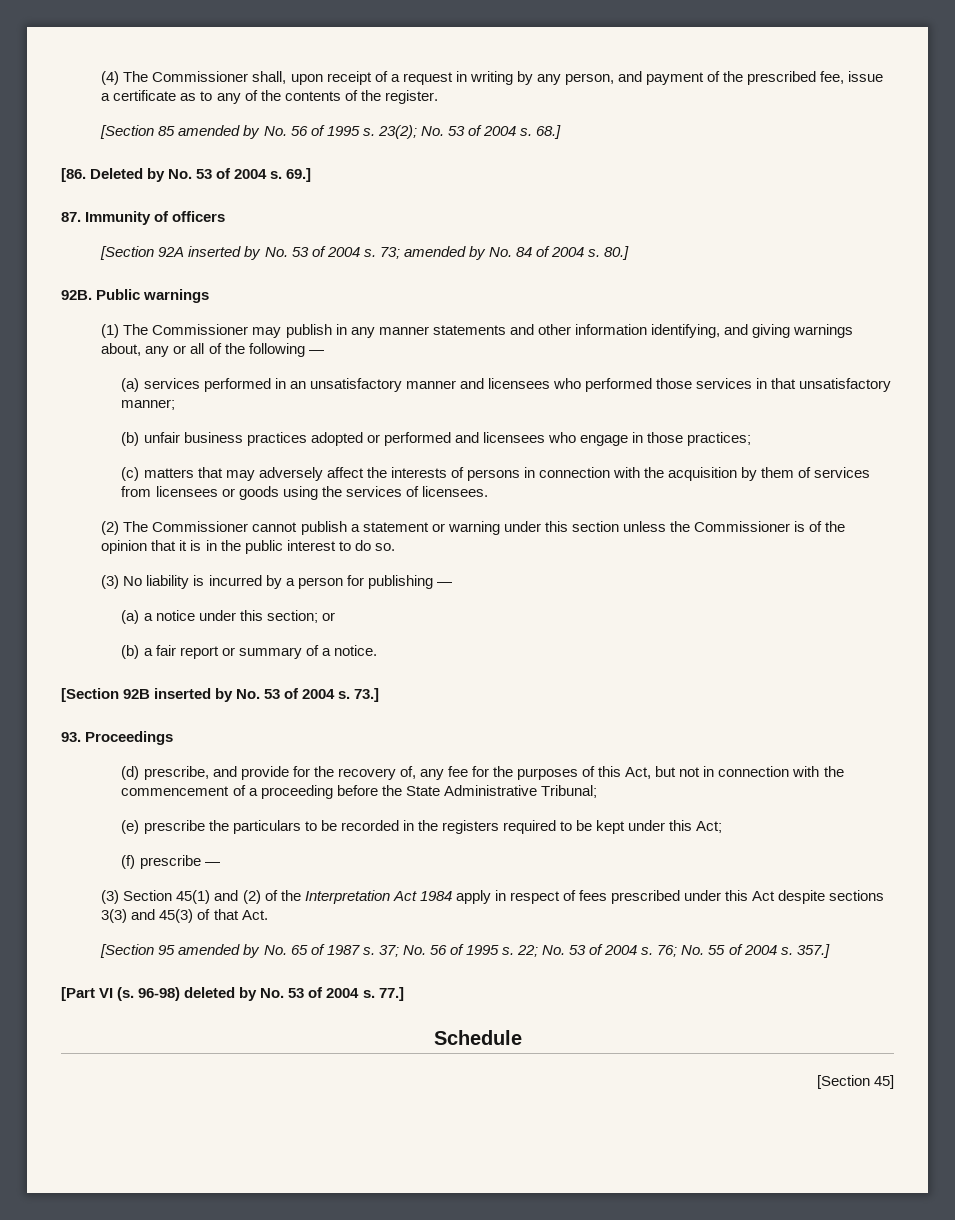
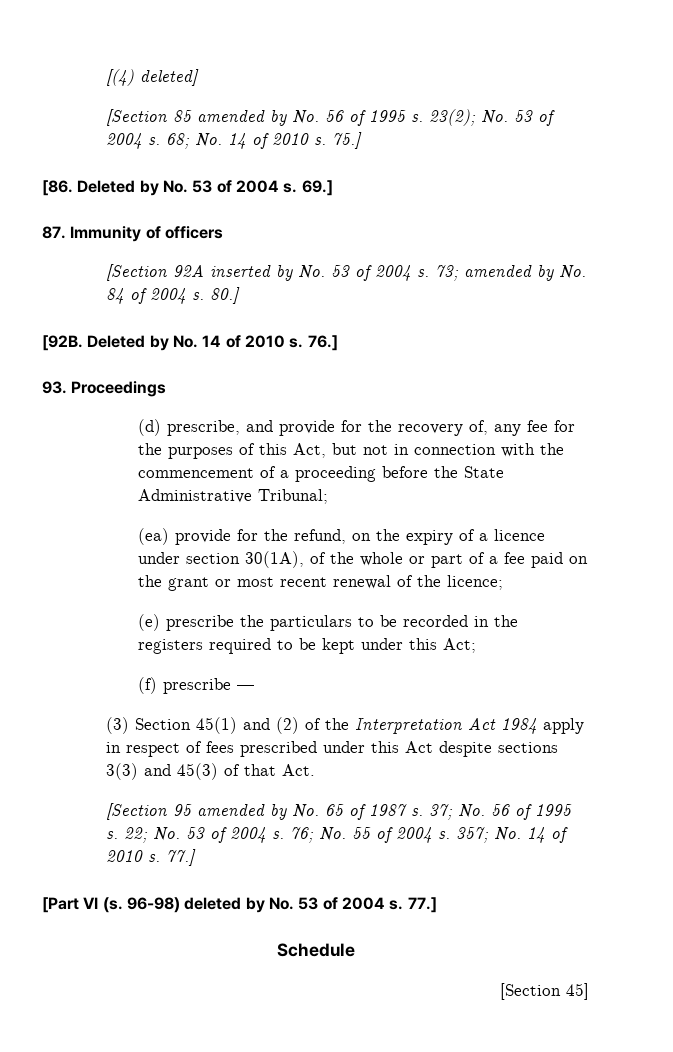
[101,71,884,85] [101,90,438,104] (4) The Commissioner shall, upon receipt of a request in writing by any person, and payment of the prescribed fee, issue a certificate as to any of the contents of the register. -> [106,69,200,86] [(4) deleted]
[536,125,562,139] 68.] -> [166,132,363,149] 68; No. 14 of 2010 s. 75.]
[61,289,210,303] [101,324,854,338] [101,343,324,357] [121,378,892,392] [121,399,176,410] [121,432,752,446] [121,467,871,481] [121,486,488,500] [101,521,846,535] [101,540,395,554] [101,575,452,589] [121,610,335,624] [121,645,377,659] [61,688,380,702] 92B. Public warnings // (1) The Commissioner may publish in any manner statements and other information identifying, and giving warnings about, any or all of the following — // (a) services performed in an unsatisfactory manner and licensees who performed those services in that unsatisfactory manner; // (b) unfair business practices adopted or performed and licensees who engage in those practices; // (c) matters that may adversely affect the interests of persons in connection with the acquisition by them of services from licensees or goods using the services of licensees. // (2) The Commissioner cannot publish a statement or warning under this section unless the Commissioner is of the opinion that it is in the public interest to do so. // (3) No liability is incurred by a person for publishing — // (a) a notice under this section; or // (b) a fair report or summary of a notice. // [Section 92B inserted by No. 53 of 2004 s. 73.] -> [42,335,338,351] [92B. Deleted by No. 14 of 2010 s. 76.]
(597, 791) none -> [138,528,546,545] [138,551,589,568] [138,575,504,591] // (ea) provide for the refund, on the expiry of a licence under section 30(1A), of the whole or part of a fee paid on the grant or most recent renewal of the licence;
[796,944,830,958] 357.] -> [456,827,569,843] [106,849,197,866] 357; No. 14 of 2010 s. 77.]

